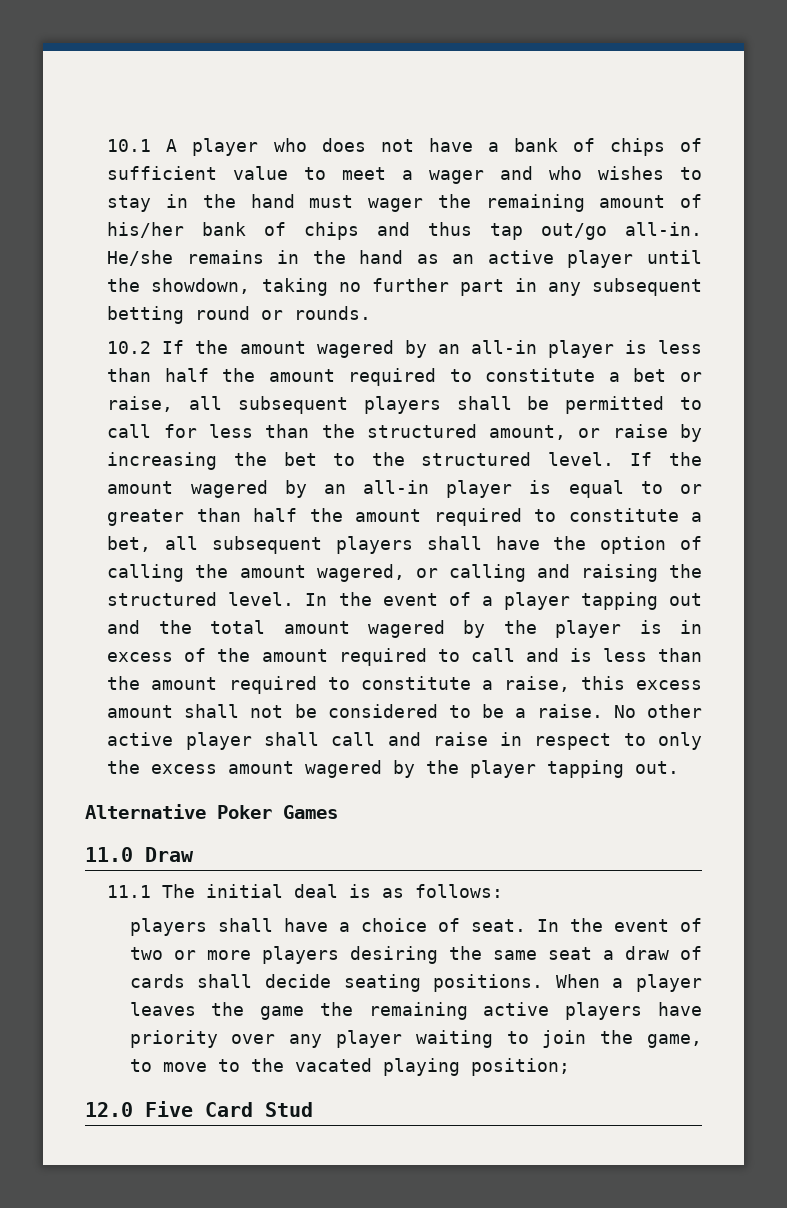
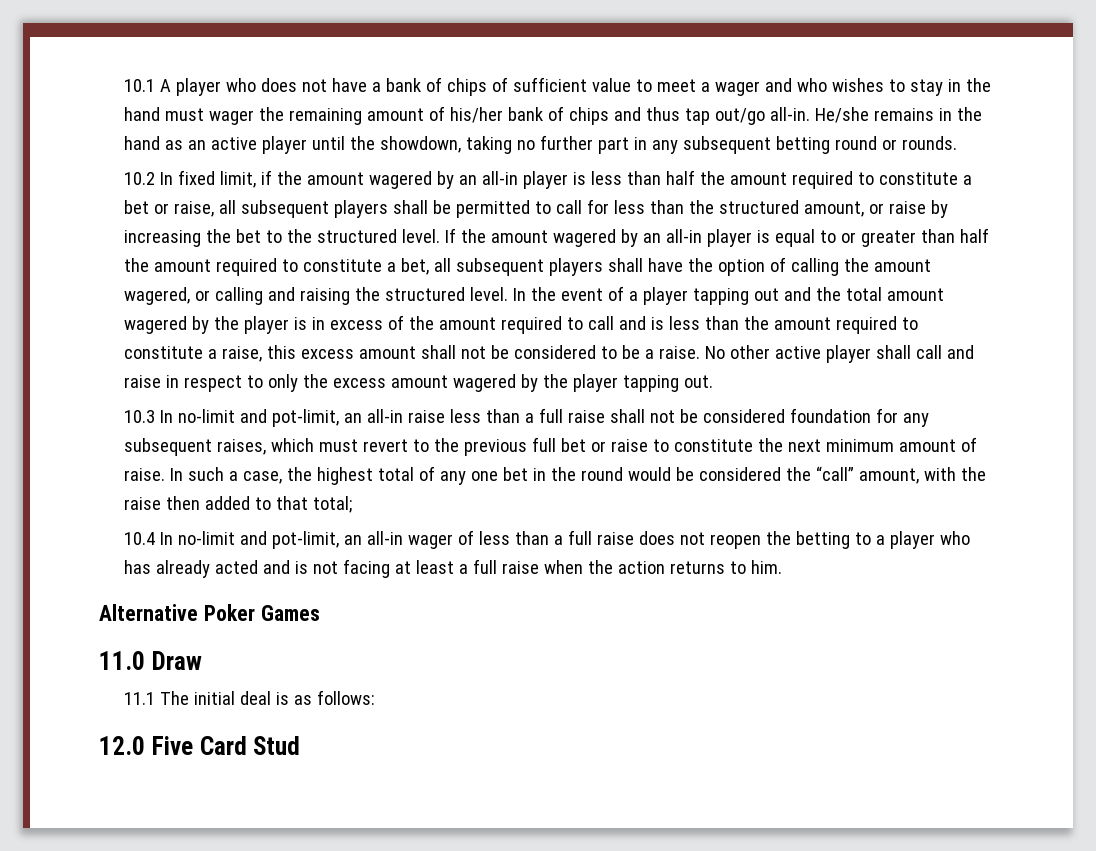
[162,340,185,354] If -> [160,170,273,188] In fixed limit, if
(680, 767) none -> [124,408,930,427] [124,437,978,456] [124,466,987,485] [124,496,353,513] [124,530,971,549] [124,559,783,578] // 10.3 In no-limit and pot-limit, an all-in raise less than a full raise shall not be considered foundation for any subsequent raises, which must revert to the previous full bet or raise to constitute the next minimum amount of raise. In such a case, the highest total of any one bet in the round would be considered the “call” amount, with the raise then added to that total; // 10.4 In no-limit and pot-limit, an all-in wager of less than a full raise does not reopen the betting to a player who has already acted and is not facing at least a full raise when the action returns to him.
[129,918,703,936] [129,946,703,964] [129,974,702,992] [129,1002,702,1020] [129,1030,702,1048] [129,1058,570,1076] // players shall have a choice of seat. In the event of two or more players desiring the same seat a draw of cards shall decide seating positions. When a player leaves the game the remaining active players have priority over any player waiting to join the game, to move to the vacated playing position; -> (376, 697) none

